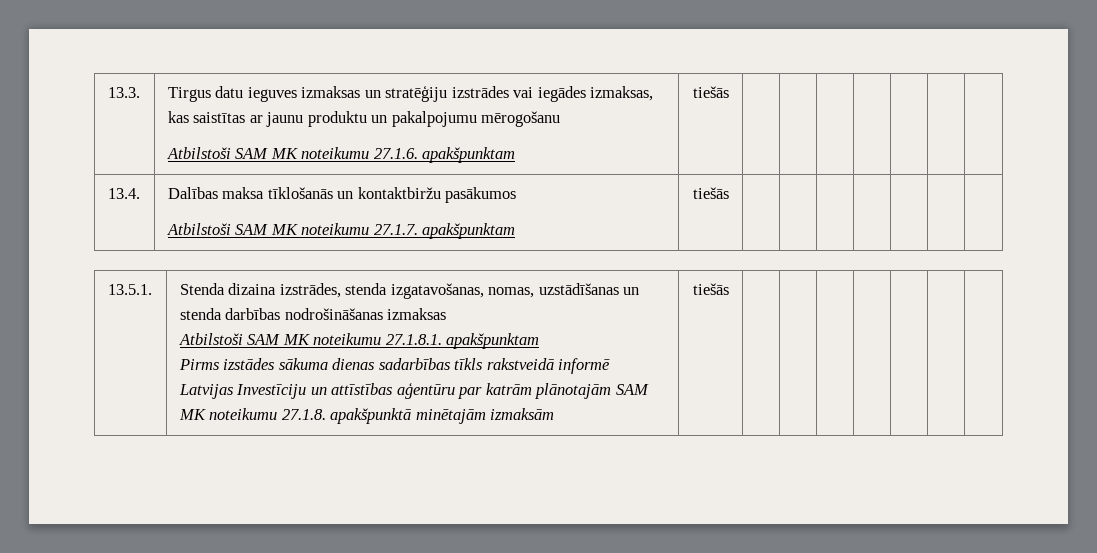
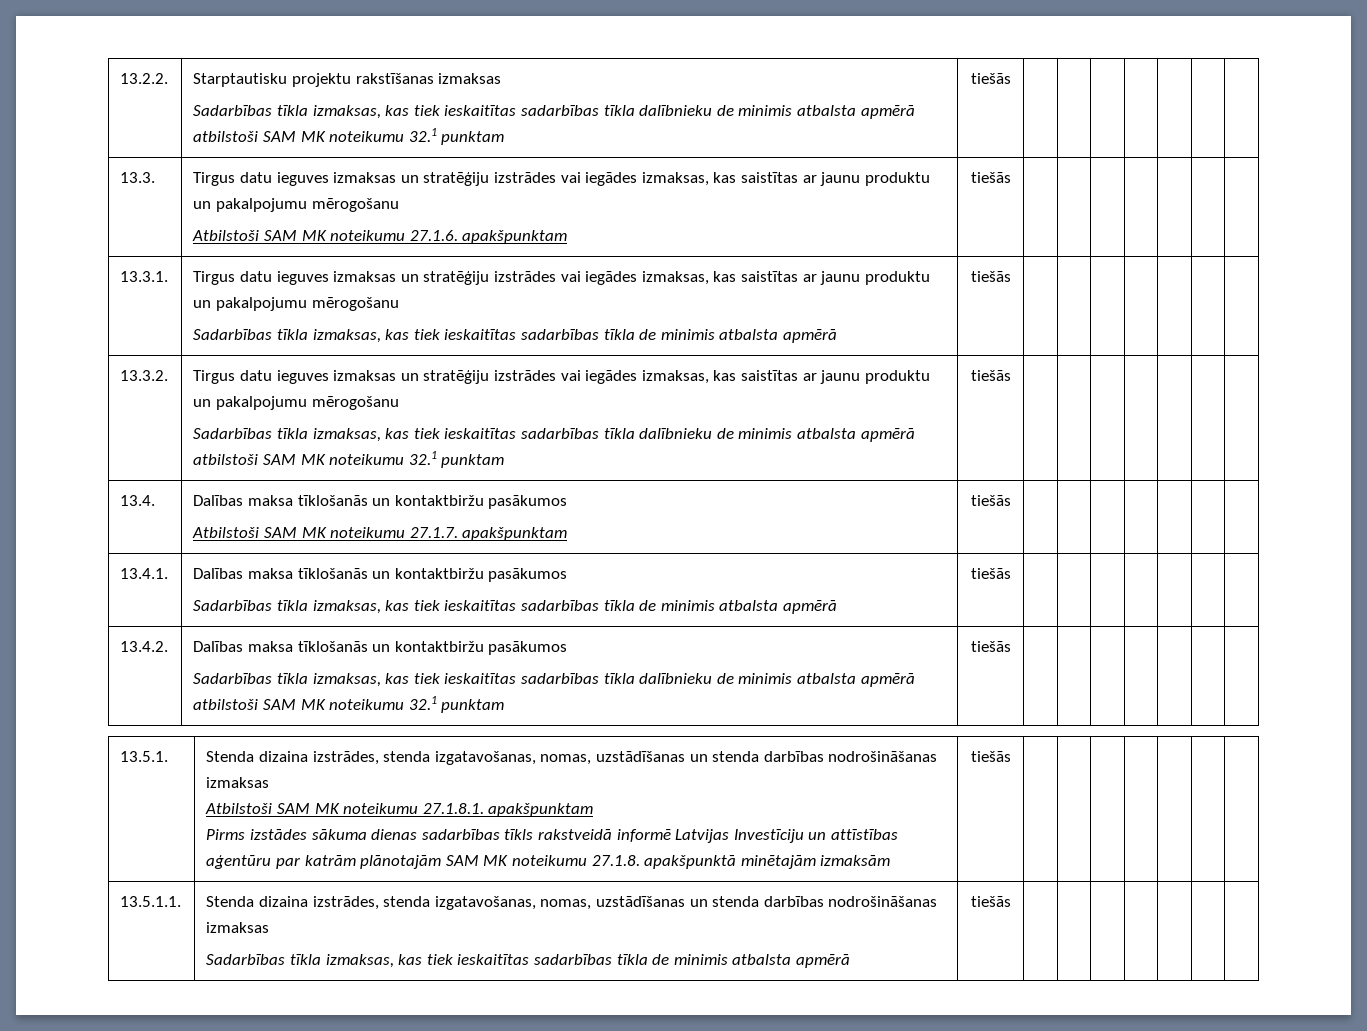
(107, 92) none -> [120,73,169,84] [193,73,502,87] [193,105,915,119] [193,128,505,145] [970,73,1011,84] 13.2.2. | Starptautisku projektu rakstīšanas izmaksas // Sadarbības tīkla izmaksas, kas tiek ieskaitītas sadarbības tīkla dalībnieku de minimis atbalsta apmērā atbilstoši SAM MK noteikumu 32.1 punktam | tiešās | | | | | | | //
(729, 92) none -> [120,271,169,282] [193,271,930,285] [193,297,399,311] [193,329,837,343] [970,271,1011,282] [120,370,169,381] [193,370,930,384] [193,396,399,410] [193,428,915,442] [193,451,505,468] [970,370,1011,381] // 13.3.1. | Tirgus datu ieguves izmaksas un stratēģiju izstrādes vai iegādes izmaksas, kas saistītas ar jaunu produktu un pakalpojumu mērogošanu // Sadarbības tīkla izmaksas, kas tiek ieskaitītas sadarbības tīkla de minimis atbalsta apmērā | tiešās | | | | | | | // 13.3.2. | Tirgus datu ieguves izmaksas un stratēģiju izstrādes vai iegādes izmaksas, kas saistītas ar jaunu produktu un pakalpojumu mērogošanu // Sadarbības tīkla izmaksas, kas tiek ieskaitītas sadarbības tīkla dalībnieku de minimis atbalsta apmērā atbilstoši SAM MK noteikumu 32.1 punktam | tiešās | | | | | | |
(729, 193) none -> [120,568,169,579] [193,568,568,582] [193,600,837,614] [970,568,1011,579] [120,641,169,652] [193,641,568,655] [193,673,915,687] [193,696,505,713] [970,641,1011,652] // 13.4.1. | Dalības maksa tīklošanās un kontaktbiržu pasākumos // Sadarbības tīkla izmaksas, kas tiek ieskaitītas sadarbības tīkla de minimis atbalsta apmērā | tiešās | | | | | | | // 13.4.2. | Dalības maksa tīklošanās un kontaktbiržu pasākumos // Sadarbības tīkla izmaksas, kas tiek ieskaitītas sadarbības tīkla dalībnieku de minimis atbalsta apmērā atbilstoši SAM MK noteikumu 32.1 punktam | tiešās | | | | | | |
(729, 289) none -> [120,896,182,907] [206,896,938,910] [206,922,270,933] [206,954,850,968] [970,896,1011,907] // 13.5.1.1. | Stenda dizaina izstrādes, stenda izgatavošanas, nomas, uzstādīšanas un stenda darbības nodrošināšanas izmaksas // Sadarbības tīkla izmaksas, kas tiek ieskaitītas sadarbības tīkla de minimis atbalsta apmērā | tiešās | | | | | | |

